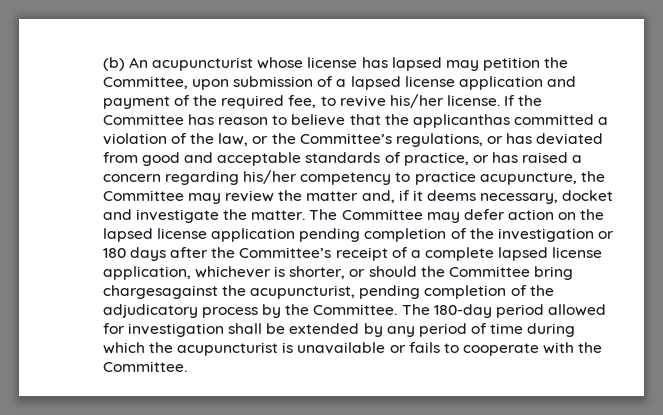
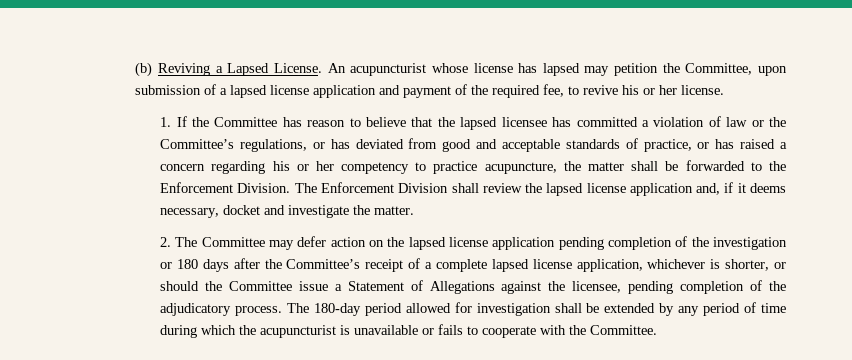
(125, 64) none -> [157,63,322,76] Reviving a Lapsed License.
[389,94,444,108] his/her -> [622,85,678,95] his or her
(501, 100) none -> [160,117,172,127] // 1.
[412,114,510,128] applicanthas -> [460,117,572,130] lapsed licensee has
[189,133,249,146] the law, -> [726,117,748,127] law
[242,170,297,184] his/her -> [272,161,334,171] his or her
[102,190,359,204] Committee may review the matter -> [588,160,787,171] [160,182,693,196] matter shall be forwarded to the Enforcement Division. The Enforcement Division shall review the lapsed license application
(306, 215) none -> [160,237,172,247] // 2.
[534,266,574,280] [102,285,355,299] bring chargesagainst the acupuncturist, -> [298,280,622,294] issue a Statement of Allegations against the licensee,
[201,304,398,318] process by the Committee. -> [235,306,283,316] process.

